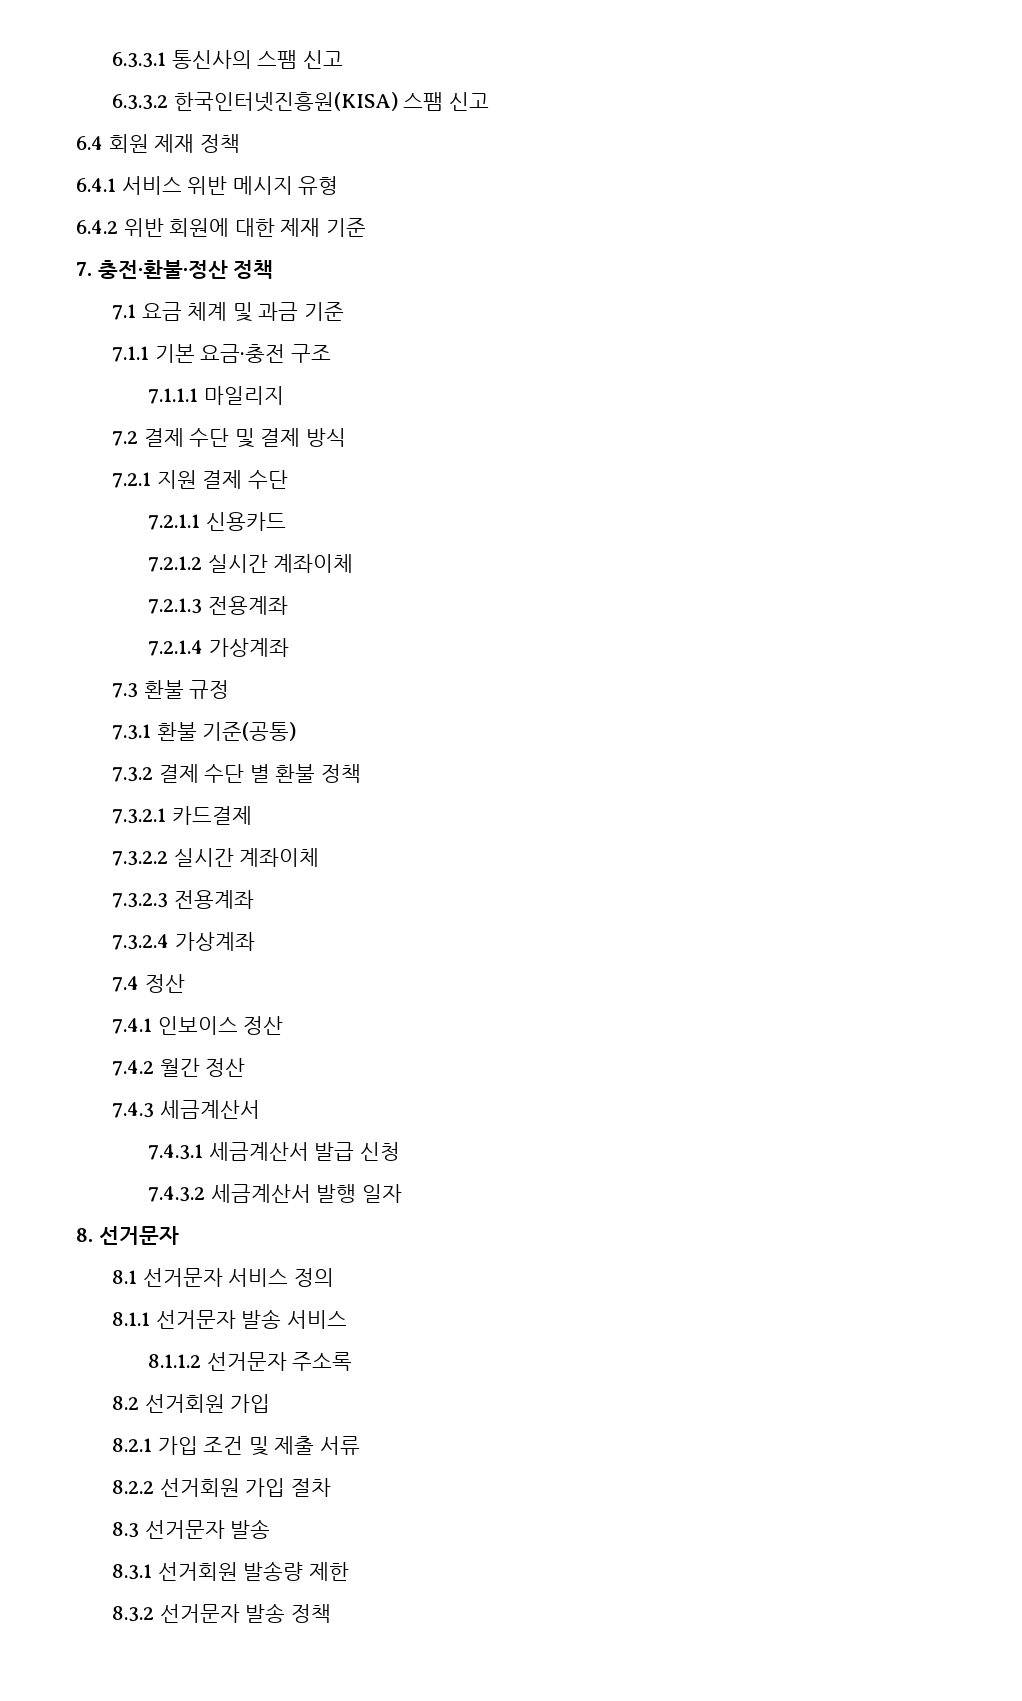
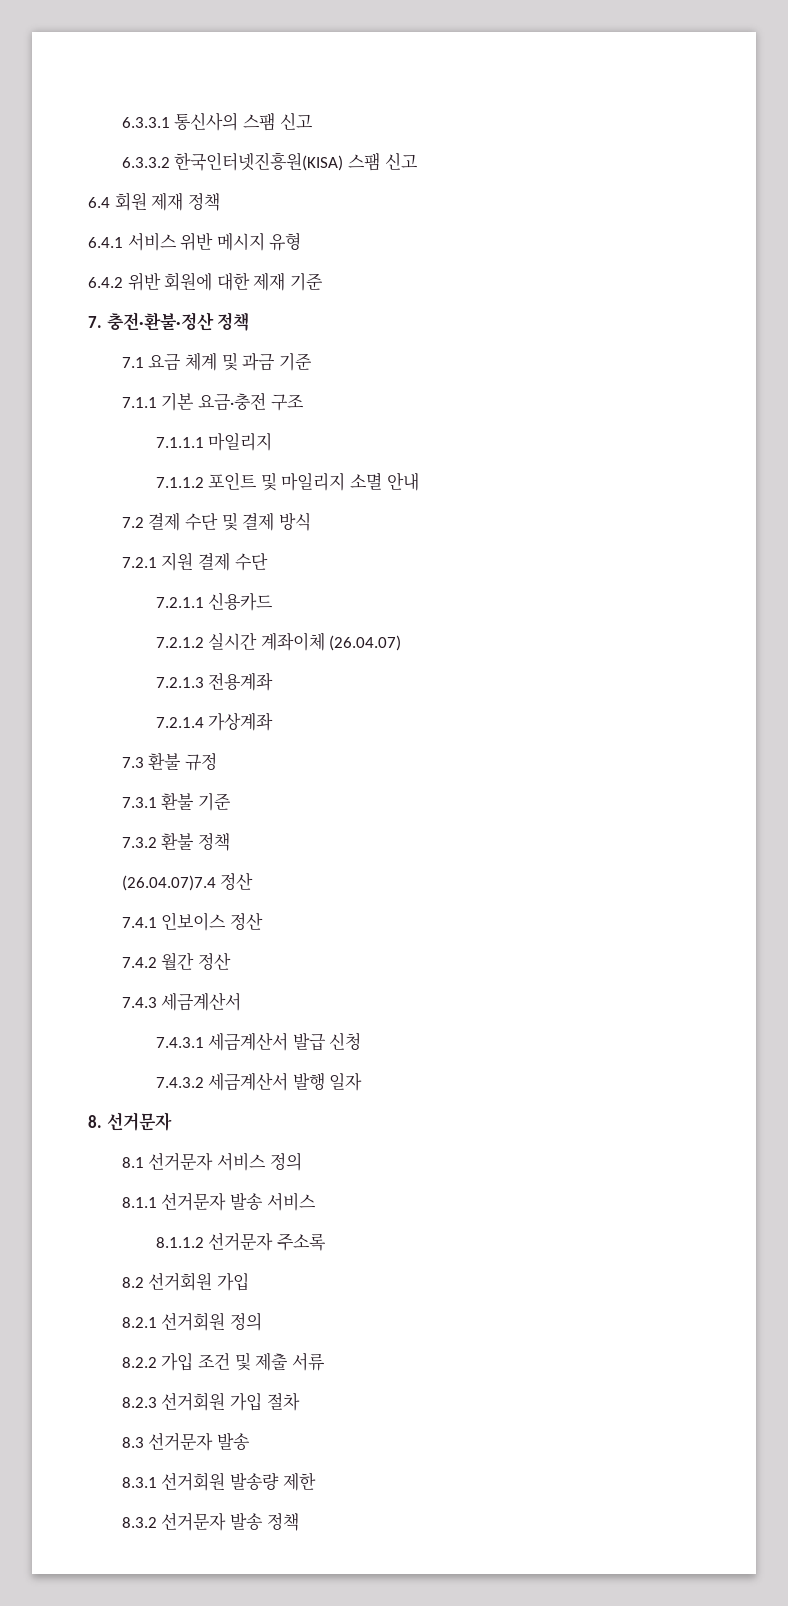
(284, 395) none -> [155,472,419,491] // 7.1.1.2 포인트 및 마일리지 소멸 안내
(354, 563) none -> [329,635,402,651] (26.04.07)
[202,722,297,741] 기준(공통) -> [198,793,232,811] 기준
[158,764,270,783] 결제 수단 별 -> (157, 842) none
[112,806,252,825] [112,848,320,867] [112,890,254,909] [112,932,255,951] [112,976,140,992] 7.3.2.1 카드결제 // 7.3.2.2 실시간 계좌이체 // 7.3.2.3 전용계좌 // 7.3.2.4 가상계좌 // 7.4 -> [121,875,216,891] (26.04.07)7.4
(153, 1445) none -> [161,1312,263,1331] [121,1357,157,1368] 선거회원 정의 // 8.2.2
[112,1480,155,1494] 8.2.2 -> [121,1397,157,1408] 8.2.3

